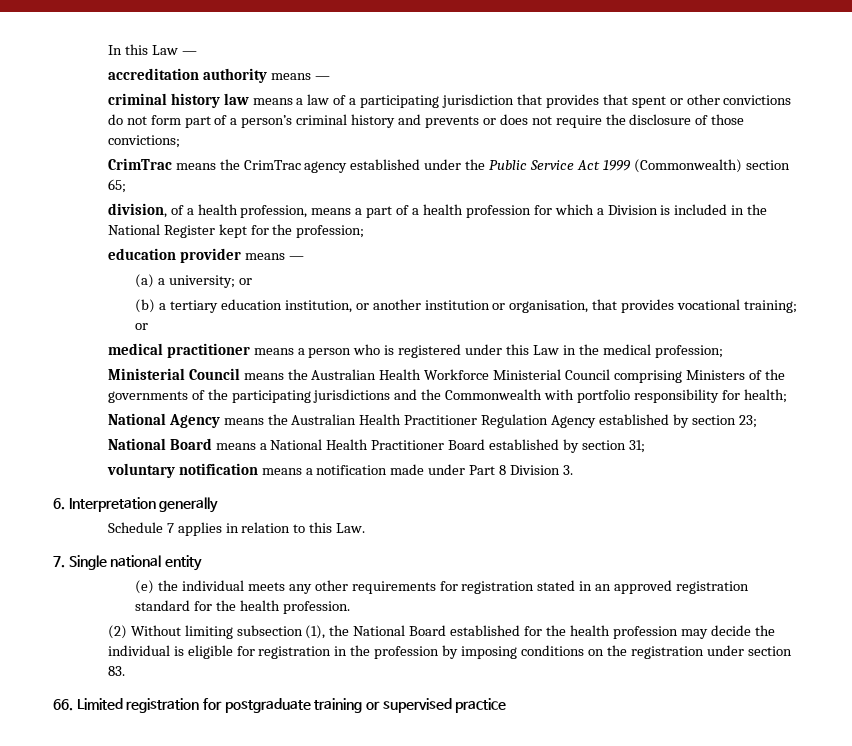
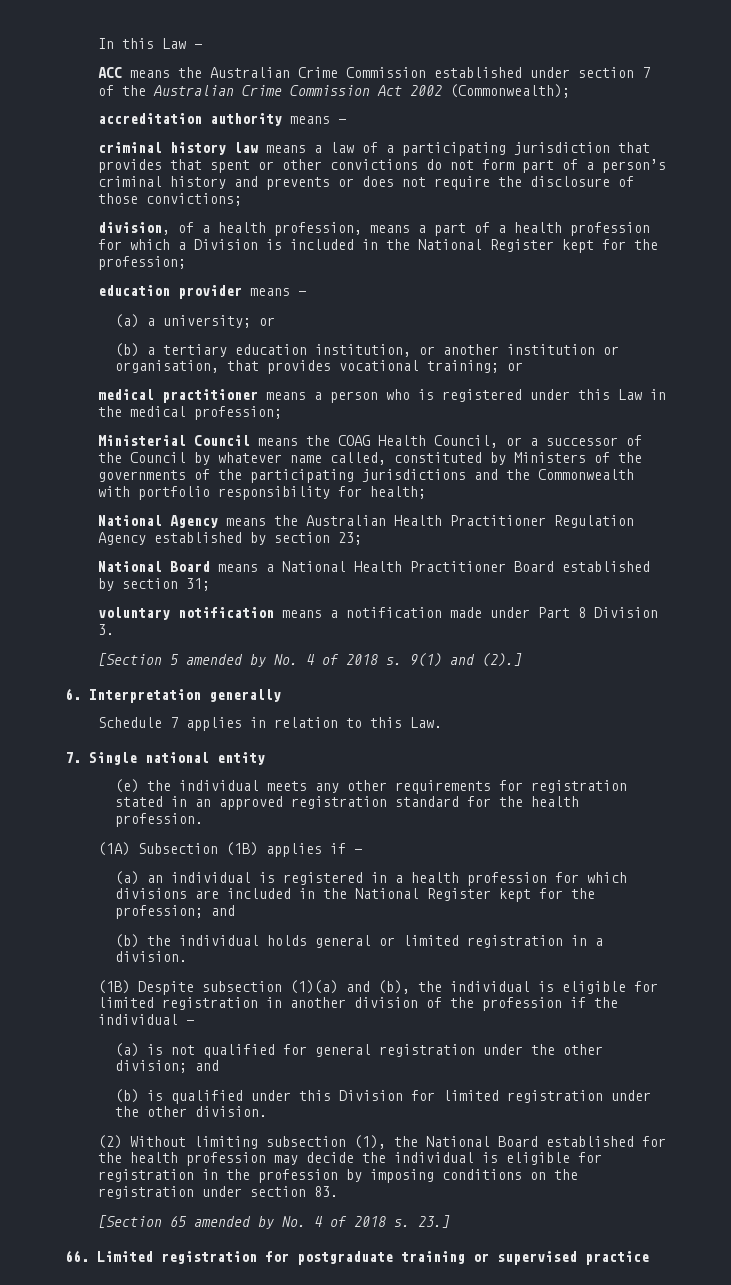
(197, 53) none -> [98,67,651,78] [98,84,571,98] // ACC means the Australian Crime Commission established under section 7 of the Australian Crime Commission Act 2002 (Commonwealth);
[107,158,790,173] [107,179,126,193] // CrimTrac means the CrimTrac agency established under the Public Service Act 1999 (Commonwealth) section 65; -> (243, 199) none
[311,369,683,383] Australian Health Workforce Ministerial Council comprising -> [338,435,643,448] [98,452,507,465] COAG Health Council, or a successor of the Council by whatever name called, constituted by
(573, 470) none -> [98,653,523,667] // [Section 5 amended by No. 4 of 2018 s. 9(1) and (2).]
(350, 607) none -> [98,842,363,857] [115,871,628,886] [115,888,596,902] [115,905,236,919] [115,934,604,948] [115,951,188,962] [98,980,659,995] [98,997,619,1011] [98,1014,195,1025] [115,1043,604,1058] [115,1060,220,1073] [115,1089,652,1104] [115,1106,268,1117] // (1A) Subsection (1B) applies if — // (a) an individual is registered in a health profession for which divisions are included in the National Register kept for the profession; and // (b) the individual holds general or limited registration in a division. // (1B) Despite subsection (1)(a) and (b), the individual is eligible for limited registration in another division of the profession if the individual — // (a) is not qualified for general registration under the other division; and // (b) is qualified under this Division for limited registration under the other division.
(125, 671) none -> [98,1215,451,1229] // [Section 65 amended by No. 4 of 2018 s. 23.]

